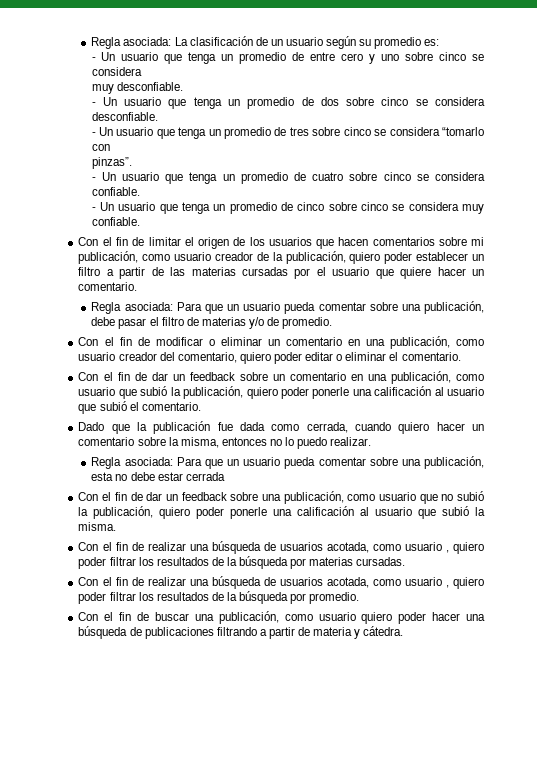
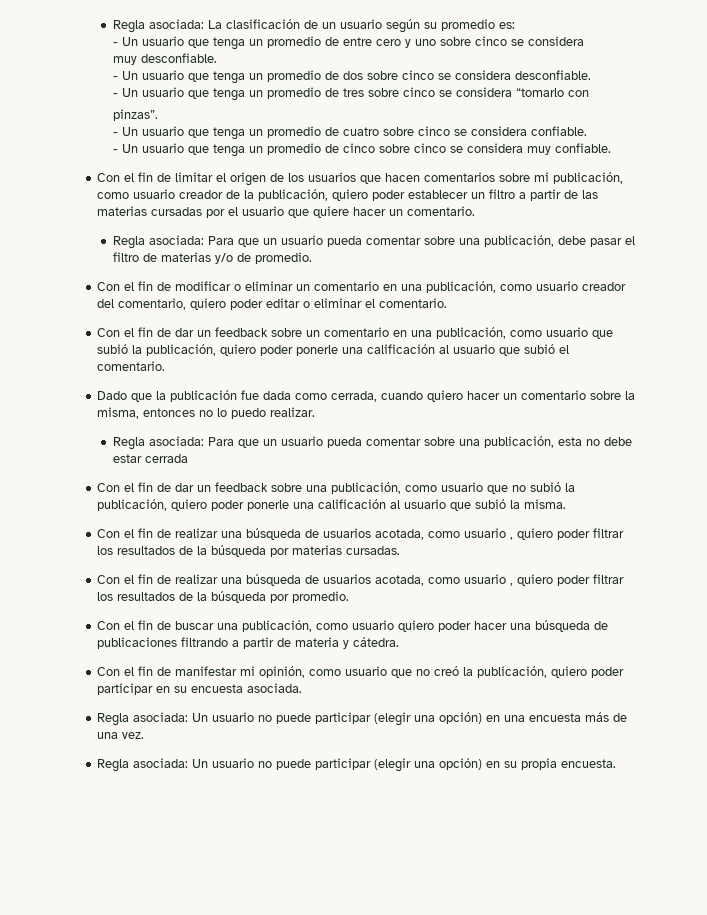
(404, 631) none -> [97,666,625,678] [97,683,303,695] [97,712,628,726] [97,732,145,739] [97,758,617,772] // Con el fin de manifestar mi opinión, como usuario que no creó la publicación, quiero poder participar en su encuesta asociada. // Regla asociada: Un usuario no puede participar (elegir una opción) en una encuesta más de una vez. // Regla asociada: Un usuario no puede participar (elegir una opción) en su propia encuesta.

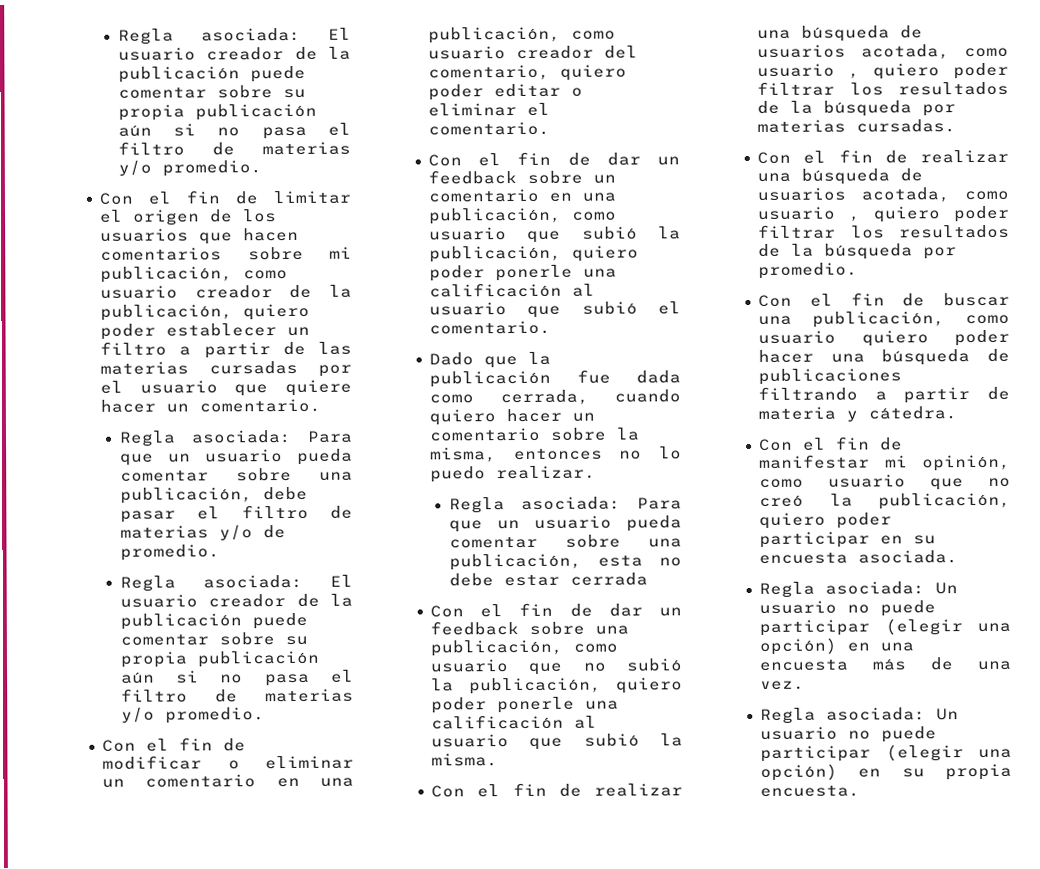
[112,19,515,33] [113,36,585,50] [113,53,218,65] [113,70,592,84] [113,87,590,101] [113,109,159,121] [113,126,588,140] [113,143,612,157] Regla asociada: La clasificación de un usuario según su promedio es: // - Un usuario que tenga un promedio de entre cero y uno sobre cinco se considera // muy desconfiable. // - Un usuario que tenga un promedio de dos sobre cinco se considera desconfiable. // - Un usuario que tenga un promedio de tres sobre cinco se considera “tomarlo con // pinzas”. // - Un usuario que tenga un promedio de cuatro sobre cinco se considera confiable. // - Un usuario que tenga un promedio de cinco sobre cinco se considera muy confiable. -> [117,27,351,45] [117,46,351,61] [117,65,306,83] [117,85,306,99] [117,103,317,121] [117,122,351,140] [117,141,351,156] [117,160,262,177] Regla asociada: El usuario creador de la publicación puede comentar sobre su propia publicación aún si no pasa el filtro de materias y/o promedio.
(312, 258) none -> [119,574,353,592] [119,593,353,608] [119,612,308,630] [119,632,308,646] [119,650,320,668] [120,669,354,687] [120,688,354,703] [120,707,265,724] // Regla asociada: El usuario creador de la publicación puede comentar sobre su propia publicación aún si no pasa el filtro de materias y/o promedio.

